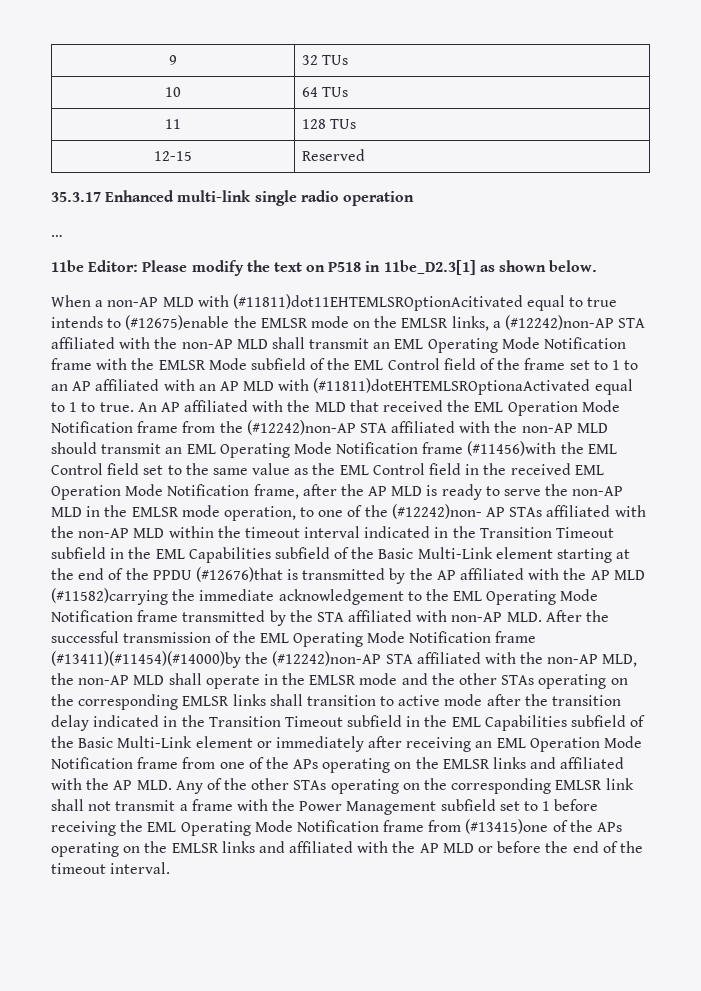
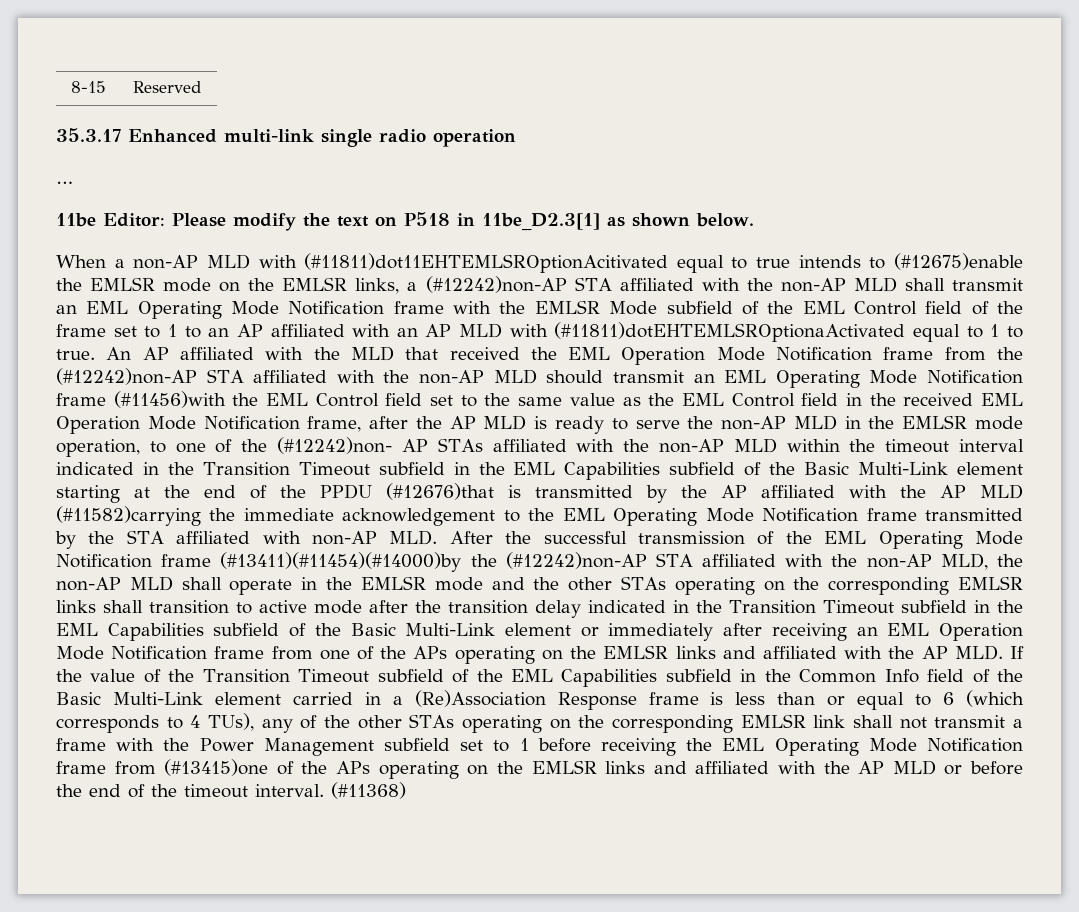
[169,55,177,65] [301,55,348,65] [165,87,181,97] [301,87,348,97] [165,119,181,129] [301,119,356,129] [154,151,192,161] 9 | 32 TUs // 10 | 64 TUs // 11 | 128 TUs // 12-15 -> [70,81,106,93] 8-15
[175,780,203,794] Any -> [1010,646,1024,659] [56,669,1023,687] [56,690,1024,710] [56,713,293,733] If the value of the Transition Timeout subfield of the EML Capabilities subfield in the Common Info field of the Basic Multi-Link element carried in a (Re)Association Response frame is less than or equal to 6 (which corresponds to 4 TUs), any
(171, 868) none -> [331,782,406,799] (#11368)

